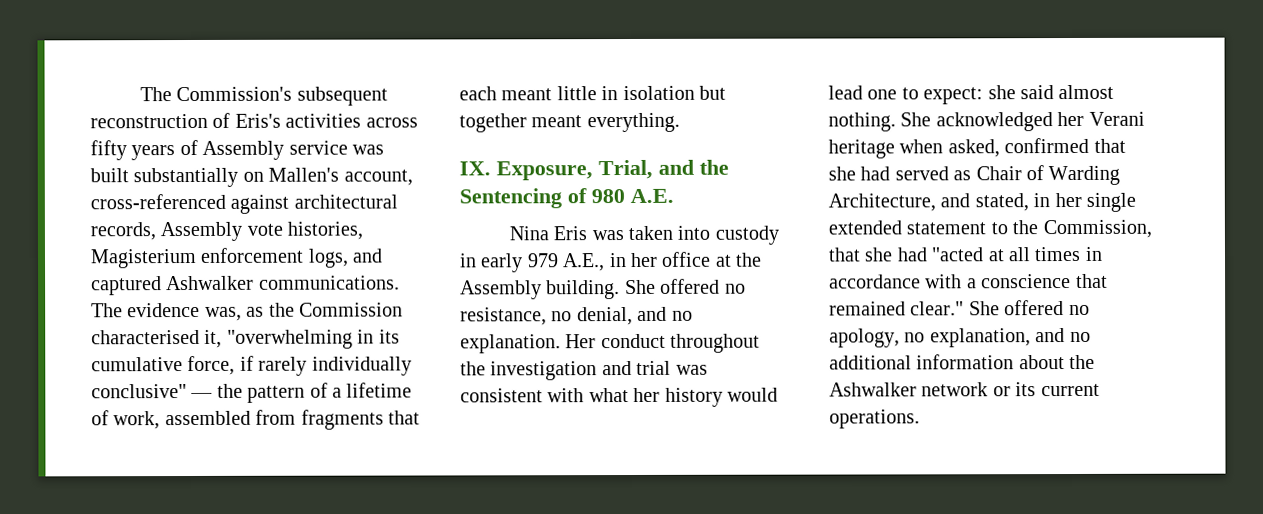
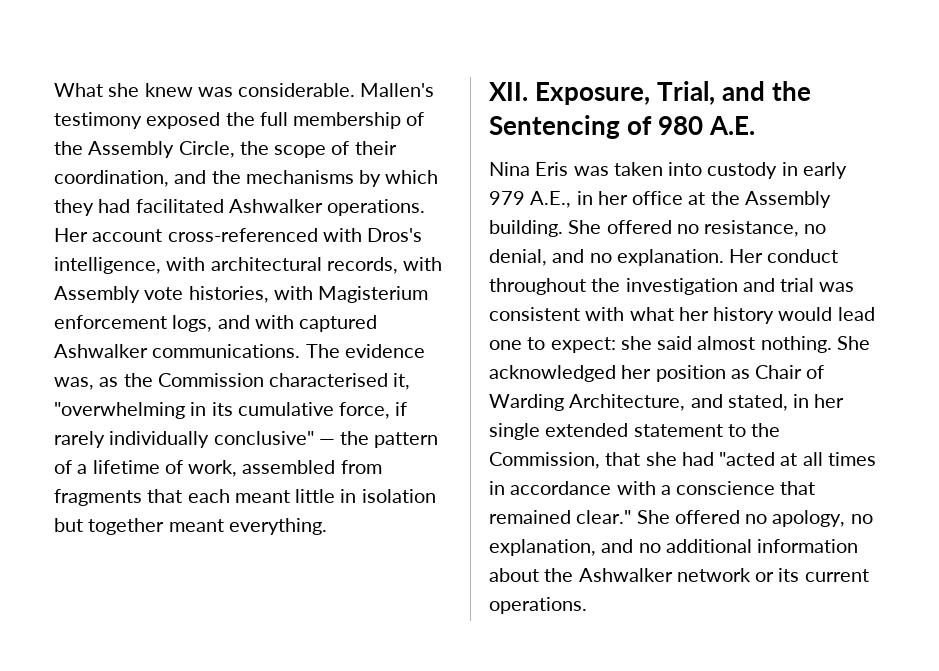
[139,86,388,106] [90,112,418,129] [90,139,384,161] [90,167,413,188] [90,193,290,214] The Commission's subsequent reconstruction of Eris's activities across fifty years of Assembly service was built substantially on Mallen's account, cross-referenced against -> [54,83,435,97] [54,112,425,129] [54,141,397,158] [54,170,439,187] [54,199,426,216] [54,228,423,242] [54,257,206,274] What she knew was considerable. Mallen's testimony exposed the full membership of the Assembly Circle, the scope of their coordination, and the mechanisms by which they had facilitated Ashwalker operations. Her account cross-referenced with Dros's intelligence, with
(156, 231) none -> [403,257,443,271] with
(364, 230) none -> [273,286,313,300] with
(384, 255) none -> [254,315,294,329] with
[459,161,491,176] IX. -> [489,82,528,101] XII.
[1088,111,1145,126] [828,137,1126,159] [828,166,949,181] Verani heritage when asked, confirmed that she had served -> [655,365,726,382] position

